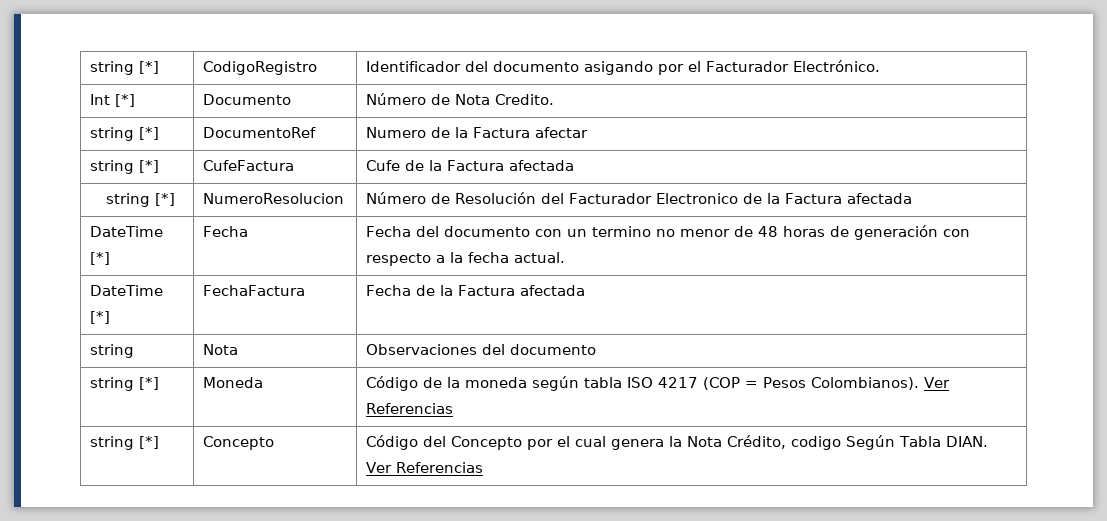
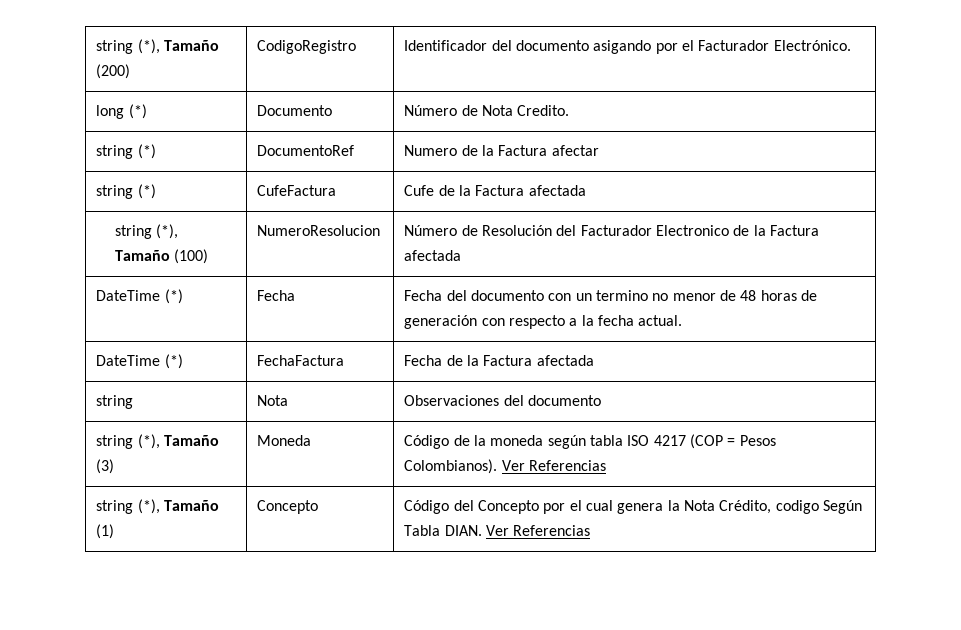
[90,61,160,75] string [*] -> [96,39,220,54] [96,64,131,79] string (*), Tamaño (200)
[90,94,136,107] Int [*] -> [96,104,147,119] long (*)
[139,127,160,140] [*] -> [137,144,156,159] (*)
[139,160,160,173] [*] -> [137,184,156,199] (*)
[155,193,176,206] [*] -> [155,224,178,239] [114,249,208,264] (*), Tamaño (100)
[90,252,111,265] [*] -> [164,289,183,304] (*)
[90,311,111,324] [*] -> [164,354,183,369] (*)
[139,377,160,390] [*] -> [137,434,220,449] [96,459,115,474] (*), Tamaño (3)
[139,436,160,449] [*] -> [137,499,220,514] [96,524,115,539] (*), Tamaño (1)

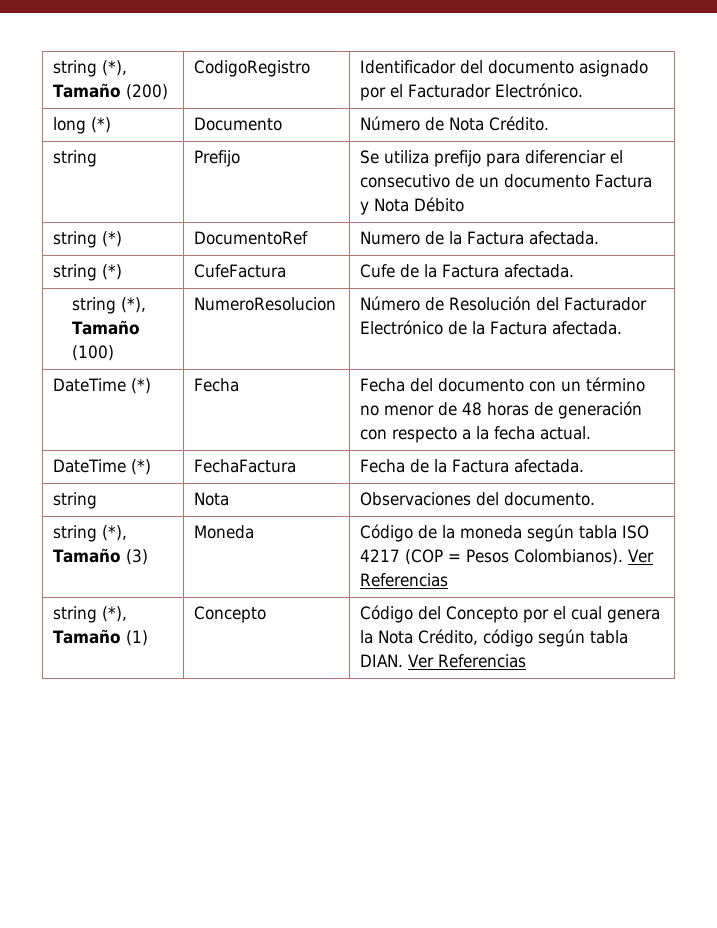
[593,40,652,54] asigando -> [579,60,649,77] asignado
[517,105,570,116] Credito. -> [489,116,550,131] [53,150,98,167] [194,150,241,167] [360,150,624,167] [360,174,653,188] [360,197,465,215] Crédito. // string | Prefijo | Se utiliza prefijo para diferenciar el consecutivo de un documento Factura y Nota Débito
[551,145,599,156] afectar -> [529,231,600,245] afectada.
[528,185,586,196] afectada -> [504,264,575,278] afectada.
[656,225,820,236] [404,250,462,261] Electronico de la Factura afectada -> [360,320,623,335] Electrónico de la Factura afectada.
[596,290,649,301] termino -> [586,377,646,392] término
[536,355,594,366] afectada -> [514,459,585,473] afectada.
[528,395,602,406] documento -> [504,492,596,506] documento.
[775,500,863,514] [404,525,441,536] codigo Según Tabla -> [483,629,629,647] código según tabla

